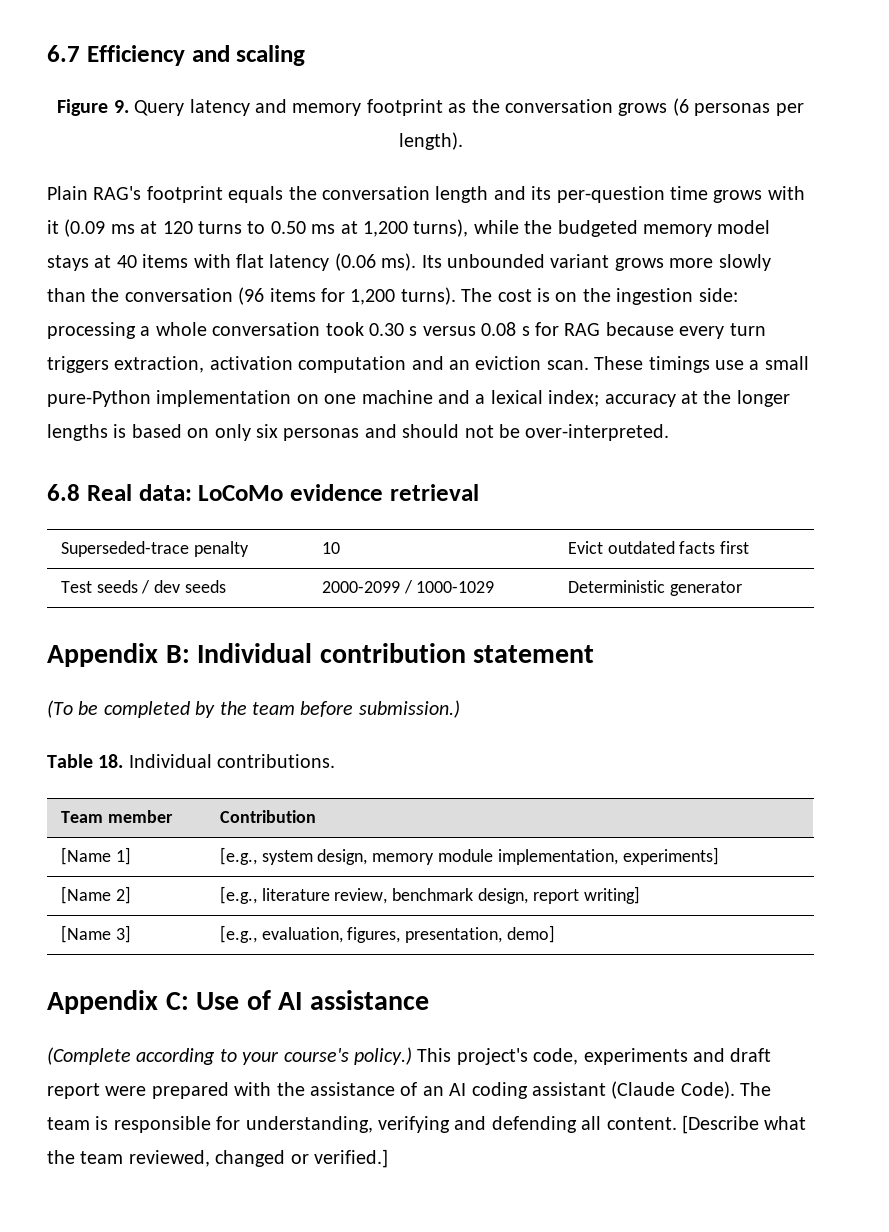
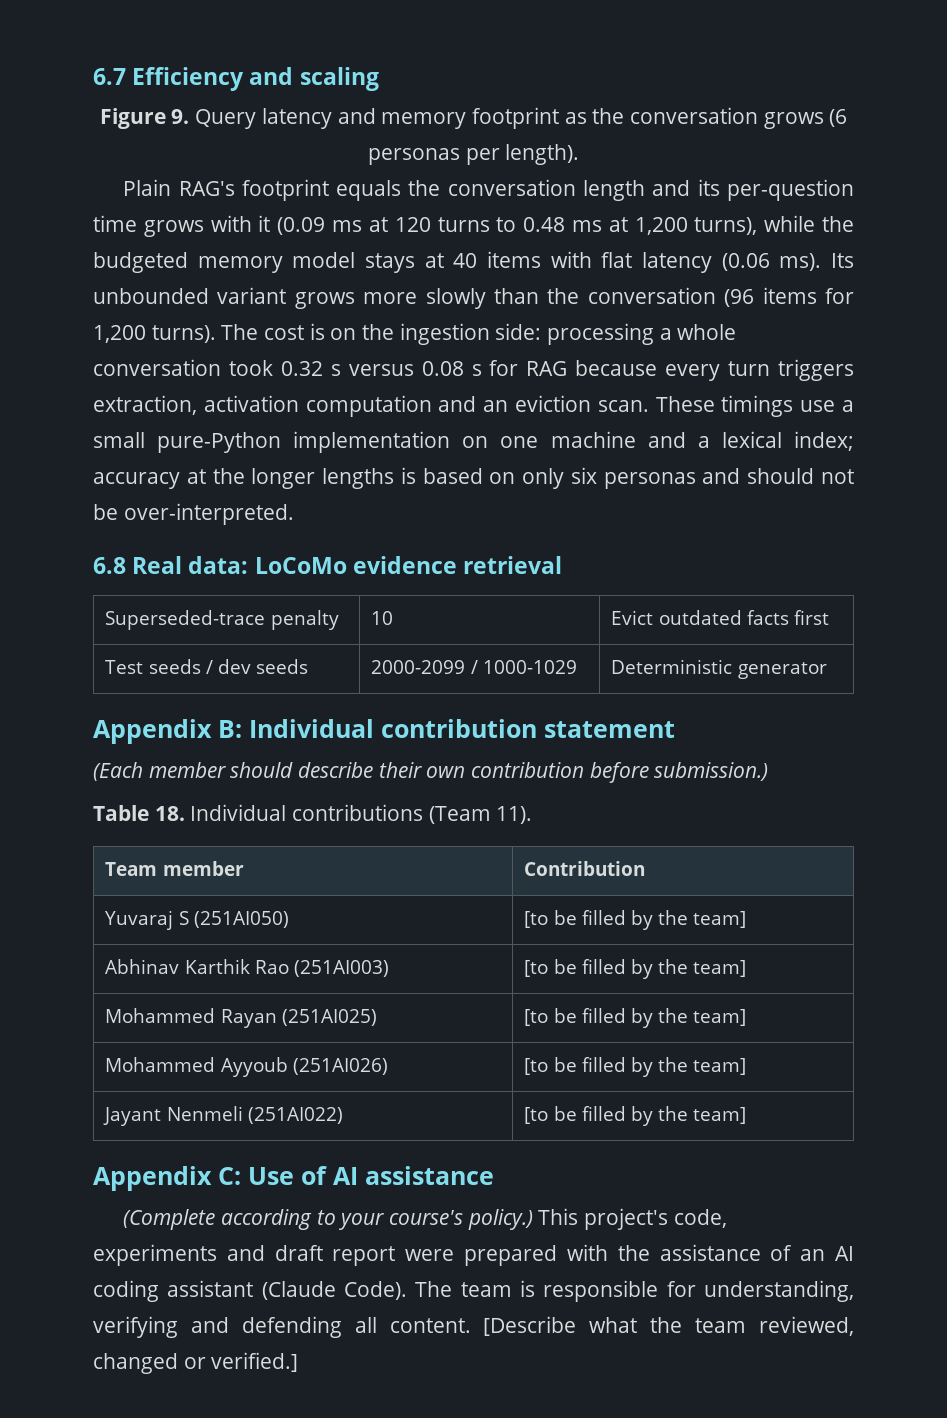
[270,221,306,234] 0.50 -> [523,217,566,232] 0.48
[369,323,404,336] 0.30 -> [280,361,323,376] 0.32
[47,700,295,718] (To be completed by the team -> [93,762,585,781] (Each member should describe their own contribution
[217,754,336,768] contributions. -> [291,804,533,824] contributions (Team 11).
[60,847,131,865] [219,847,719,865] [60,886,131,904] [219,886,640,904] [60,925,131,943] [219,925,556,943] [Name 1] | [e.g., system design, memory module implementation, experiments] // [Name 2] | [e.g., literature review, benchmark design, report writing] // [Name 3] | [e.g., evaluation, figures, presentation, demo] -> [105,910,289,930] [524,910,747,930] [105,959,389,977] [524,959,747,979] [105,1008,377,1028] [524,1008,747,1028] [105,1057,388,1077] [524,1057,747,1077] [103,1106,343,1126] [524,1106,747,1126] Yuvaraj S (251AI050) | [to be filled by the team] // Abhinav Karthik Rao (251AI003) | [to be filled by the team] // Mohammed Rayan (251AI025) | [to be filled by the team] // Mohammed Ayyoub (251AI026) | [to be filled by the team] // Jayant Nenmeli (251AI022) | [to be filled by the team]

